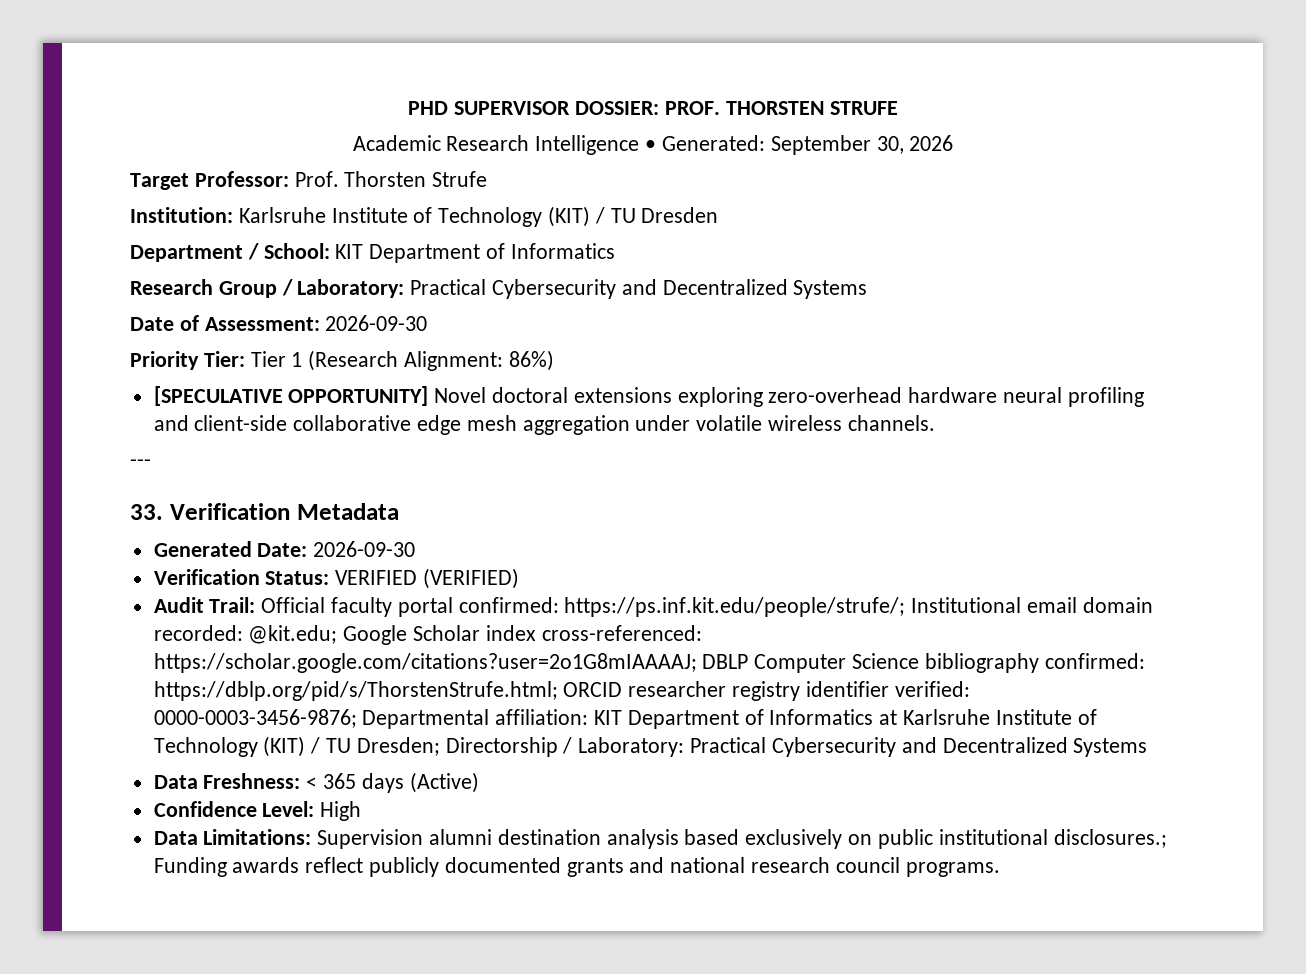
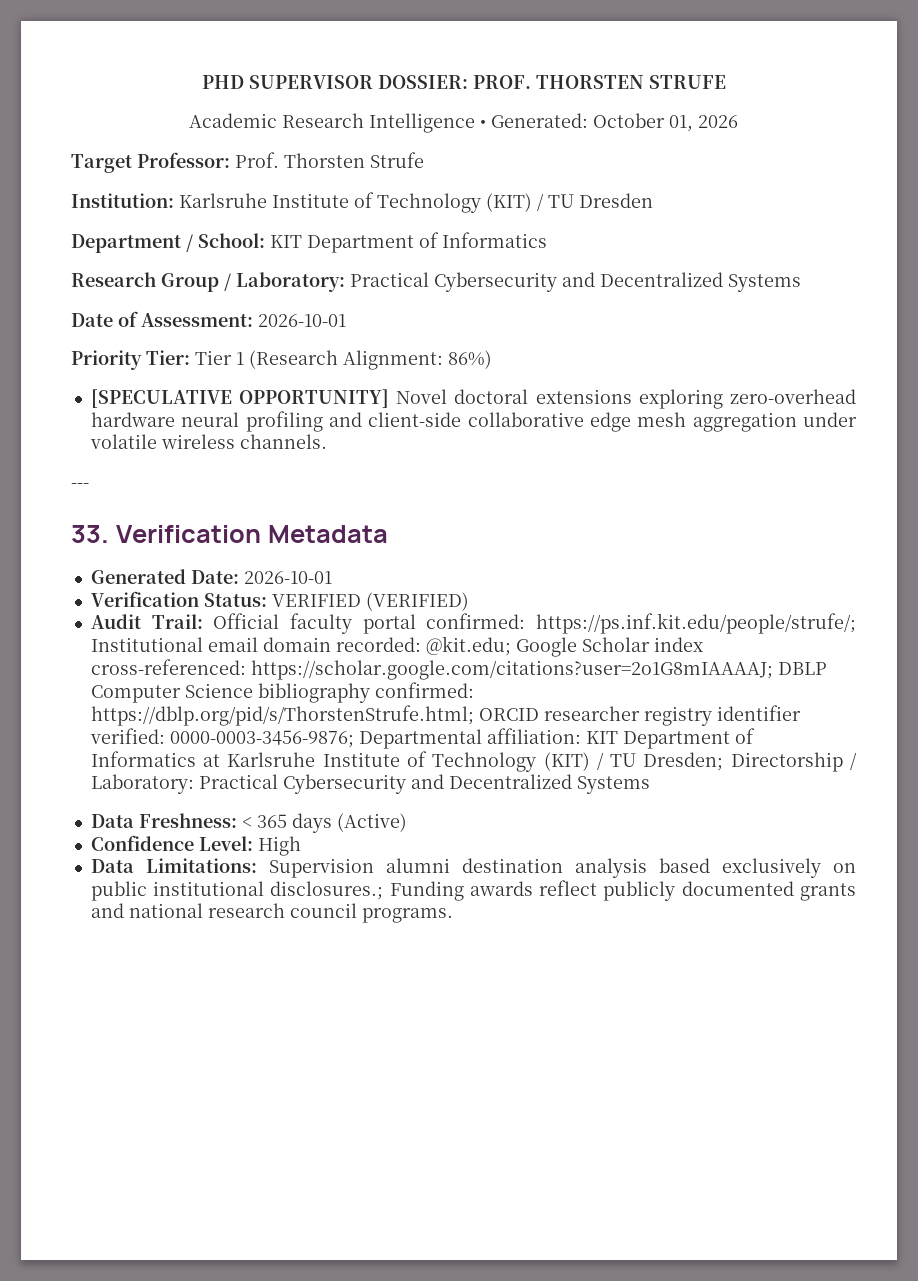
[770,135,904,155] September 30, -> [593,113,693,132] October 01,
[325,315,428,331] 2026-09-30 -> [258,314,346,327] 2026-10-01
[313,541,416,557] 2026-09-30 -> [243,571,332,584] 2026-10-01

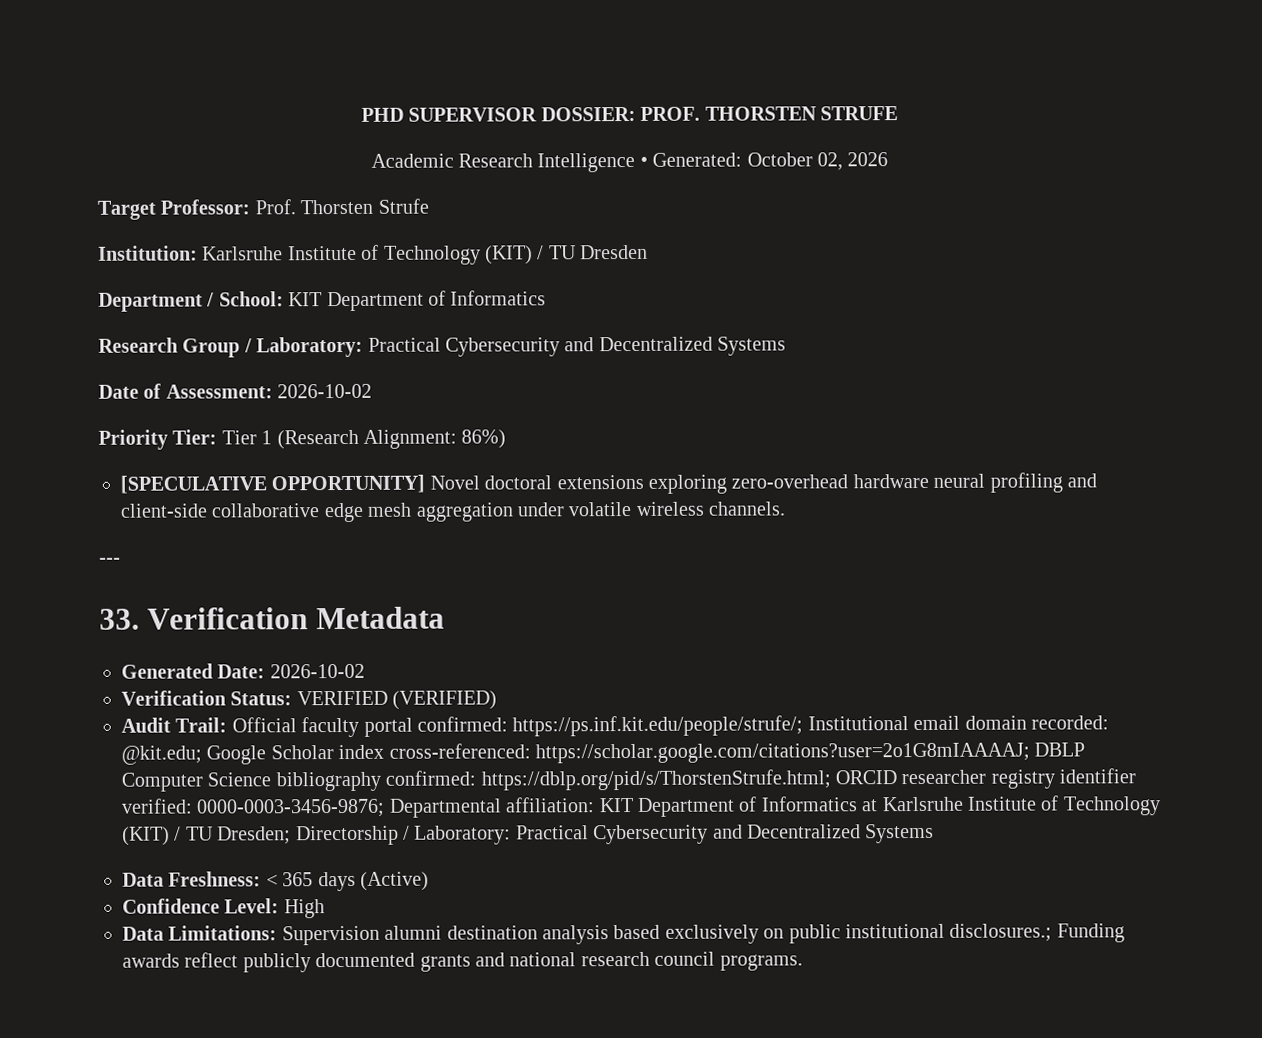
[669,115,693,132] 01, -> [816,152,843,171] 02,
[258,314,346,327] 2026-10-01 -> [277,383,373,399] 2026-10-02
[243,571,332,584] 2026-10-01 -> [269,663,365,679] 2026-10-02

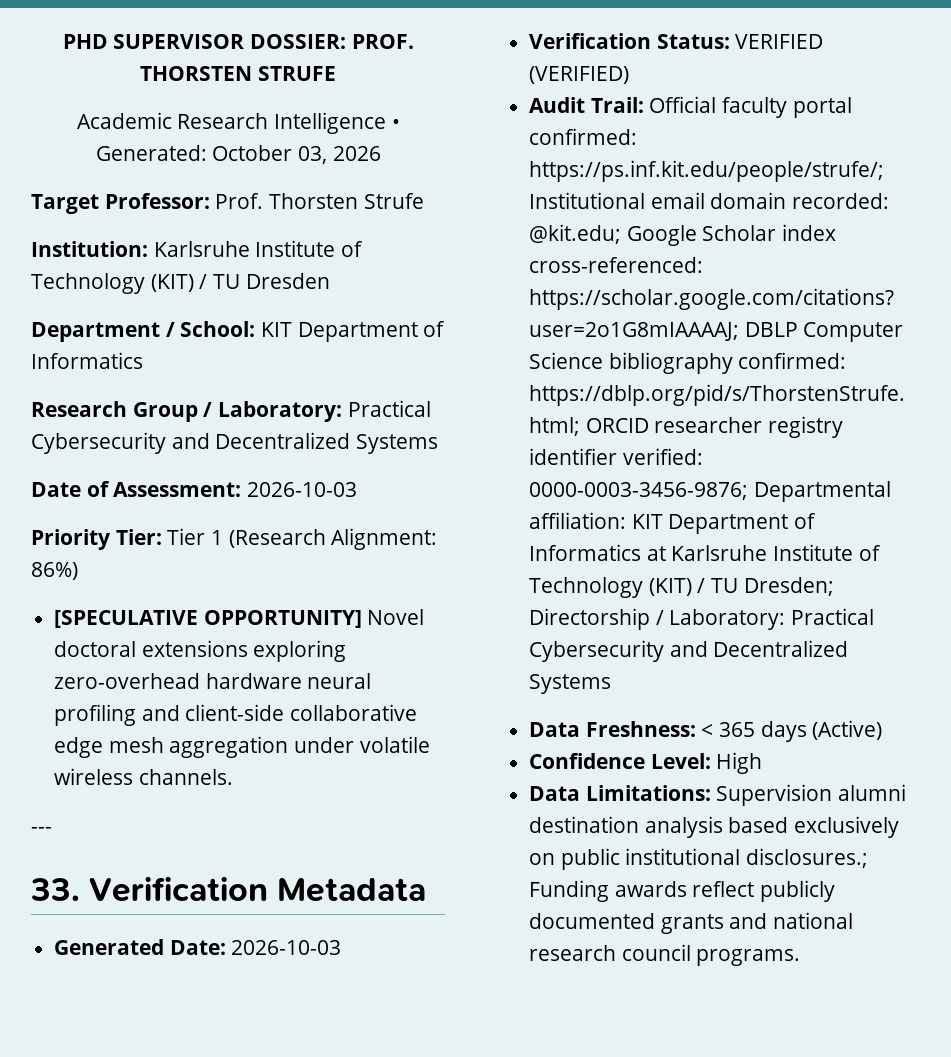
[816,152,843,171] 02, -> [297,146,327,164] 03,
[277,383,373,399] 2026-10-02 -> [247,482,358,497] 2026-10-03
[269,663,365,679] 2026-10-02 -> [231,940,342,955] 2026-10-03

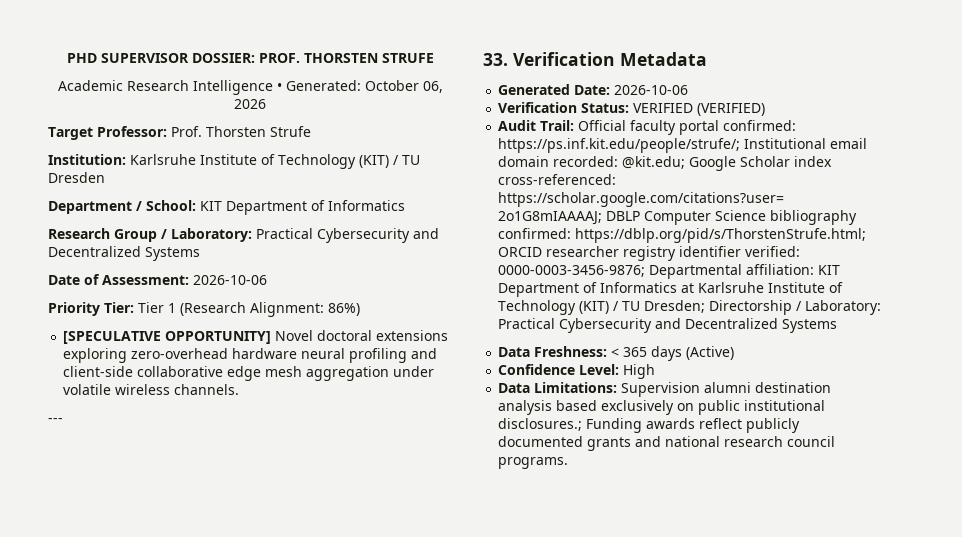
[297,146,327,164] 03, -> [422,81,443,93] 06,
[247,482,358,497] 2026-10-03 -> [193,275,267,285] 2026-10-06
[231,940,342,955] 2026-10-03 -> [614,85,689,95] 2026-10-06

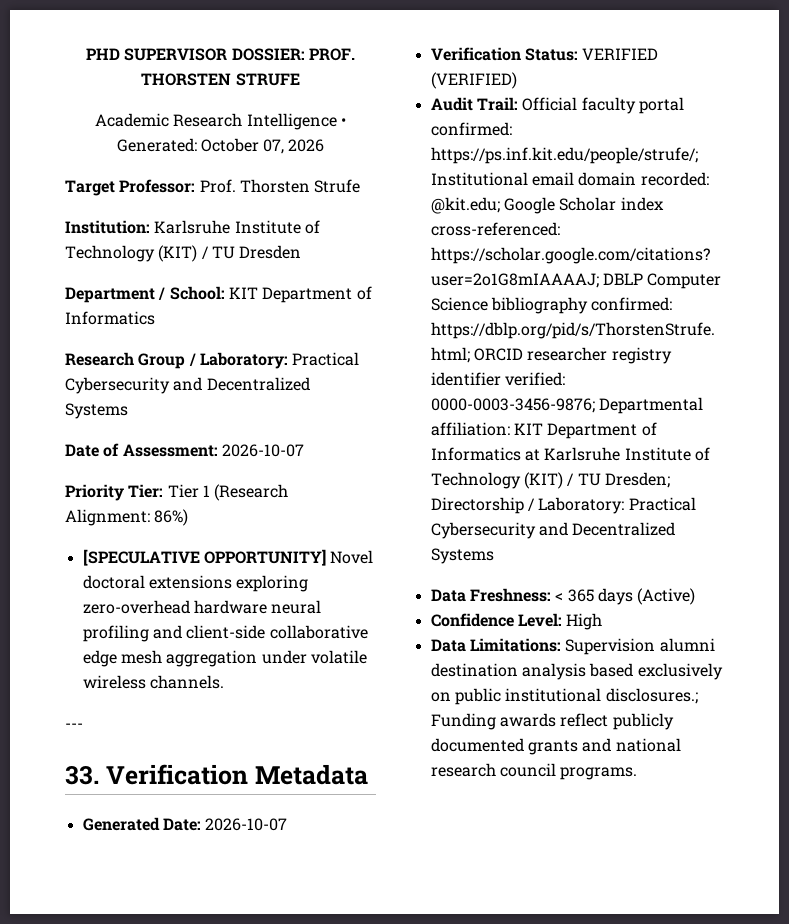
[422,81,443,93] 06, -> [263,139,285,154] 07,
[193,275,267,285] 2026-10-06 -> [221,444,304,457] 2026-10-07
[614,85,689,95] 2026-10-06 -> [205,818,288,831] 2026-10-07

